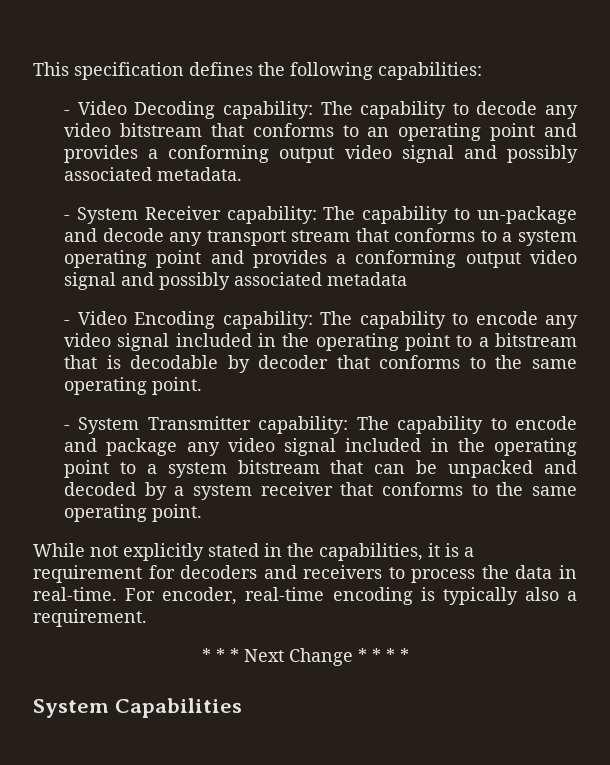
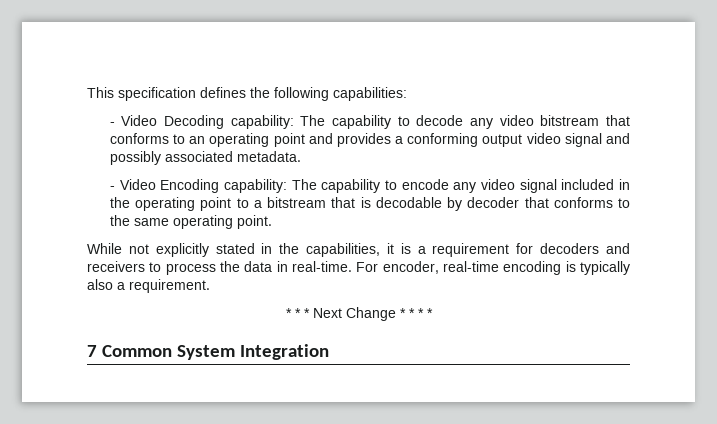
[64,206,577,224] [64,228,577,246] [64,250,578,268] [64,272,408,290] // - System Receiver capability: The capability to un-package and decode any transport stream that conforms to a system operating point and provides a conforming output video signal and possibly associated metadata -> (301, 156) none
[64,416,577,434] [64,438,577,456] [64,460,577,478] [64,482,577,500] [64,504,203,522] // - System Transmitter capability: The capability to encode and package any video signal included in the operating point to a system bitstream that can be unpacked and decoded by a system receiver that conforms to the same operating point. -> (272, 222) none
[33,698,242,718] System Capabilities -> [87,344,329,360] 7 Common System Integration

